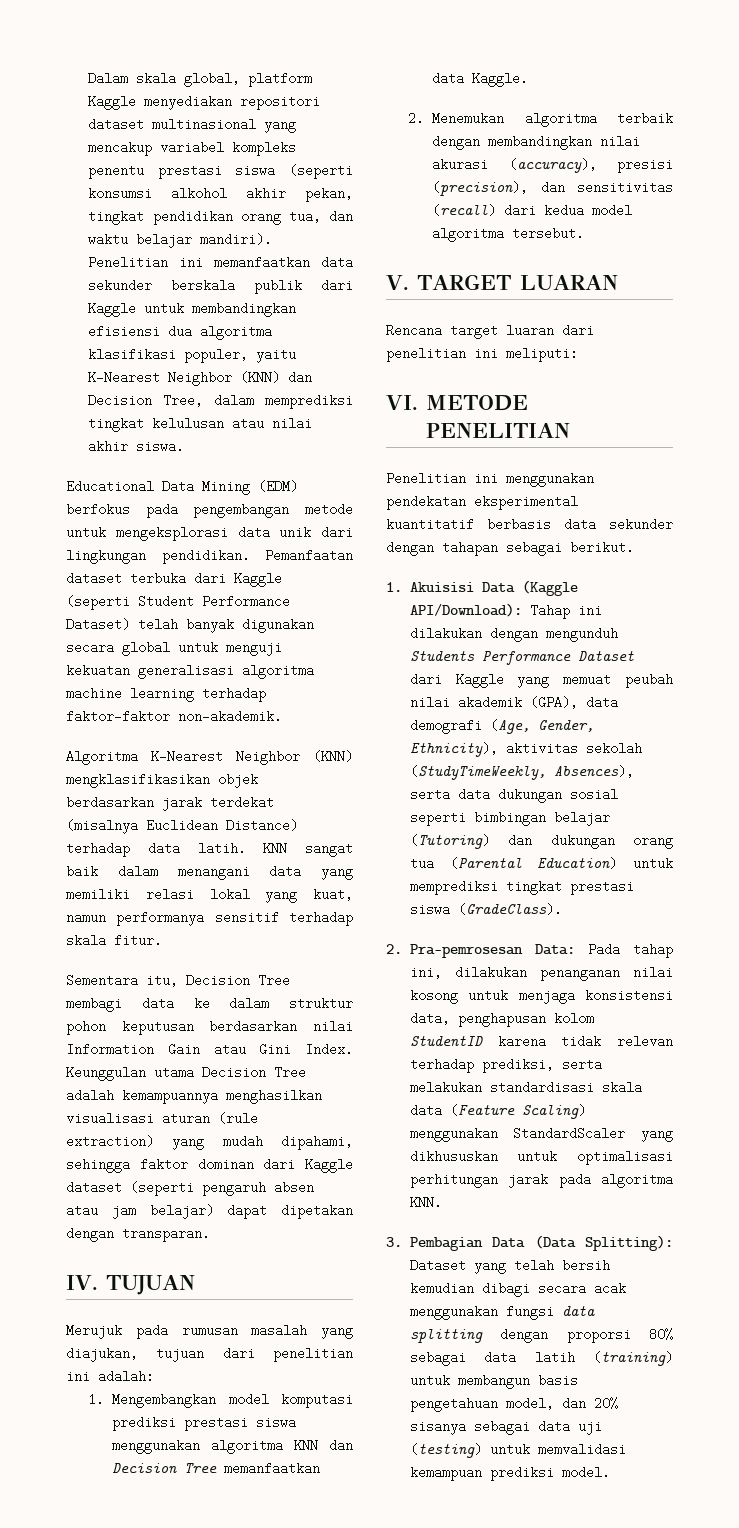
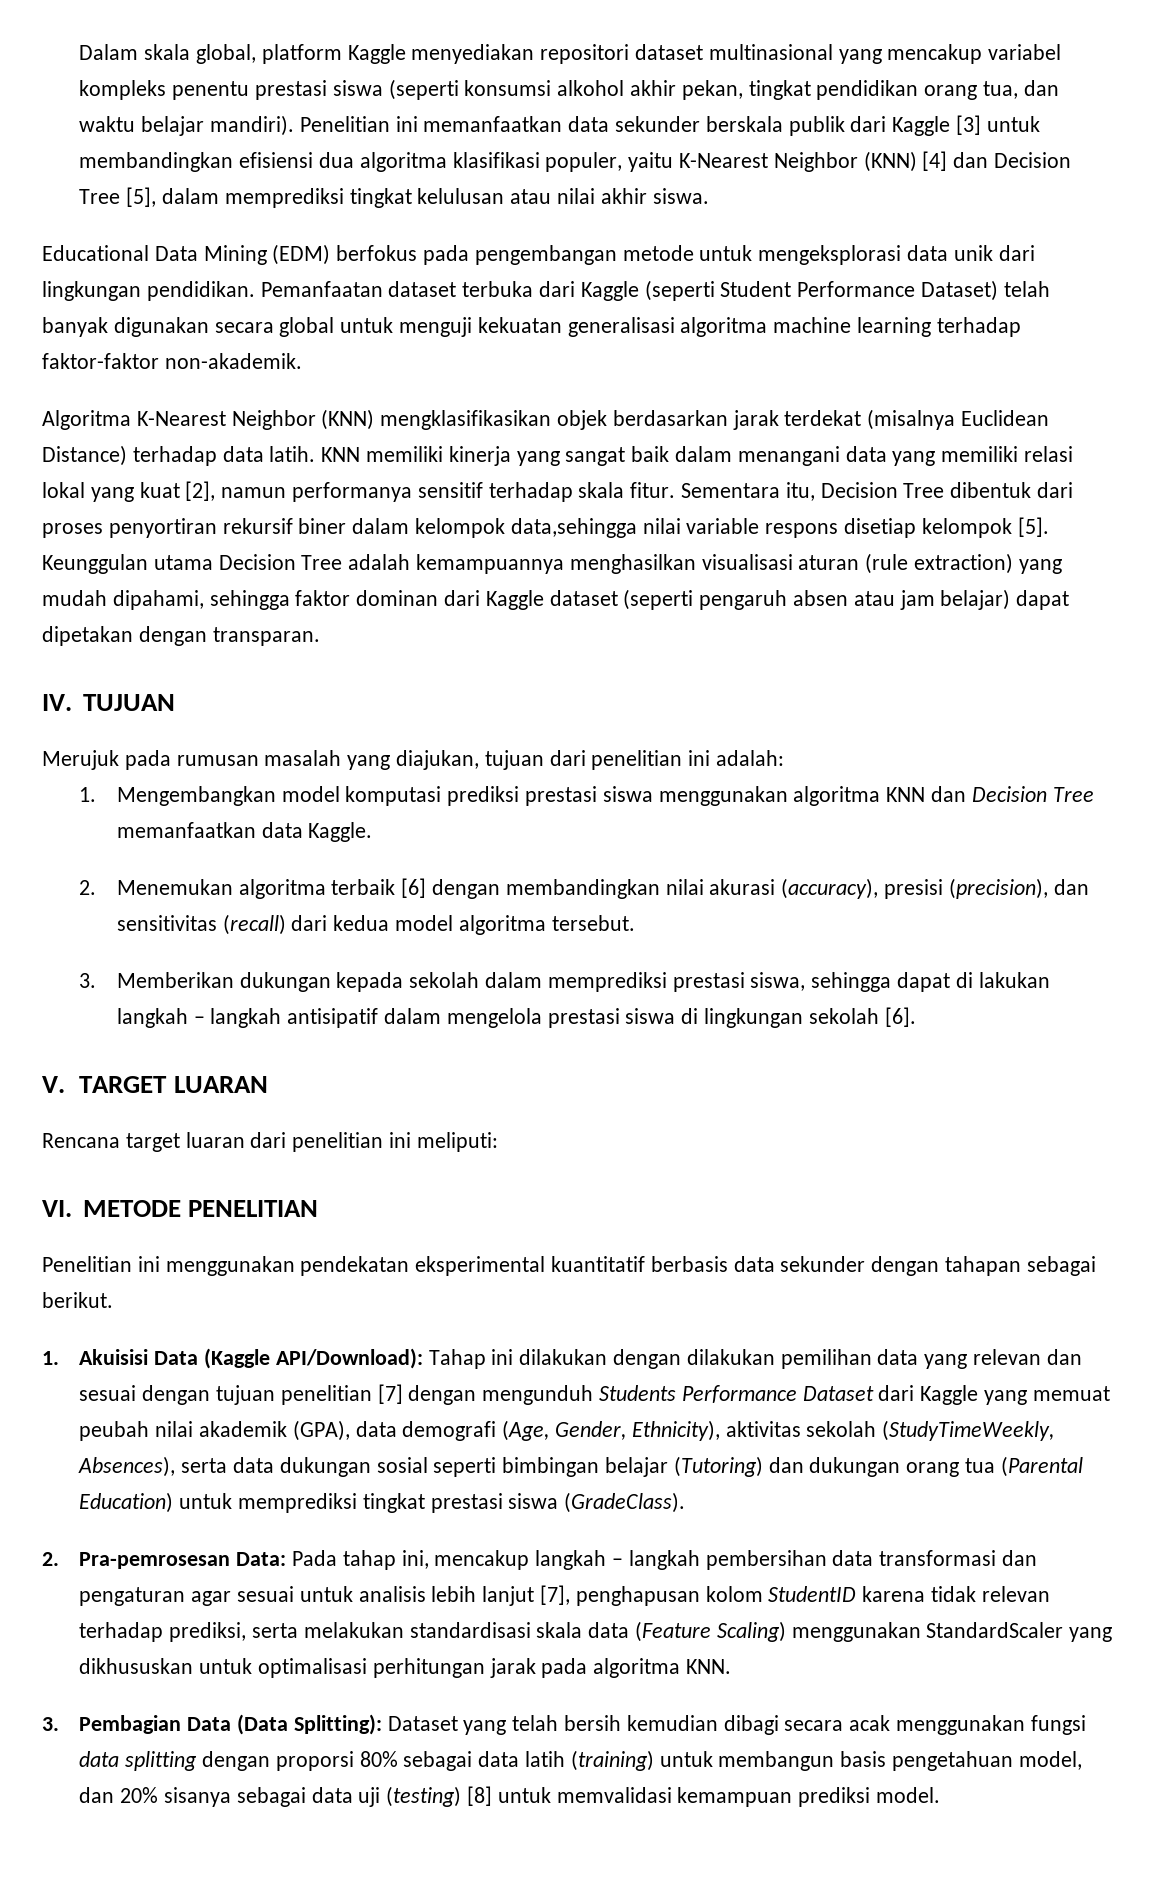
(137, 309) none -> [956,115,982,135] [3]
[288,371,313,384] [88,394,204,407] dan Decision Tree, -> [922,151,1072,171] [79,187,157,207] [4] dan Decision Tree [5],
(288, 848) none -> [366,446,560,466] memiliki kinerja yang
[313,888,353,901] kuat, -> [139,481,216,501] kuat [2],
(162, 940) // -> (676, 490) none
[66,997,353,1012] [66,1020,353,1035] [66,1043,353,1056] membagi data ke dalam struktur pohon keputusan berdasarkan nilai Information Gain atau Gini Index. -> [950,482,1074,498] [42,517,1049,538] dibentuk dari proses penyortiran rekursif biner dalam kelompok data,sehingga nilai variable respons disetiap kelompok [5].
(673, 118) none -> [401,878,427,898] [6]
(585, 233) none -> [79,972,1050,992] [116,1007,916,1028] // 3. Memberikan dukungan kepada sekolah dalam memprediksi prestasi siswa, sehingga dapat di lakukan langkah – langkah antisipatif dalam mengelola prestasi siswa di lingkungan sekolah [6].
(538, 634) none -> [686,1349,1082,1369] [79,1384,477,1405] dilakukan pemilihan data yang relevan dan sesuai dengan tujuan penelitian [7] dengan
[454,966,673,981] [409,989,673,1004] [409,1012,450,1025] dilakukan penanganan nilai kosong untuk menjaga konsistensi data, -> [434,1550,1038,1570] [79,1585,570,1606] mencakup langkah – langkah pembersihan data transformasi dan pengaturan agar sesuai untuk analisis lebih lanjut [7],
(482, 1450) none -> [466,1786,492,1806] [8]

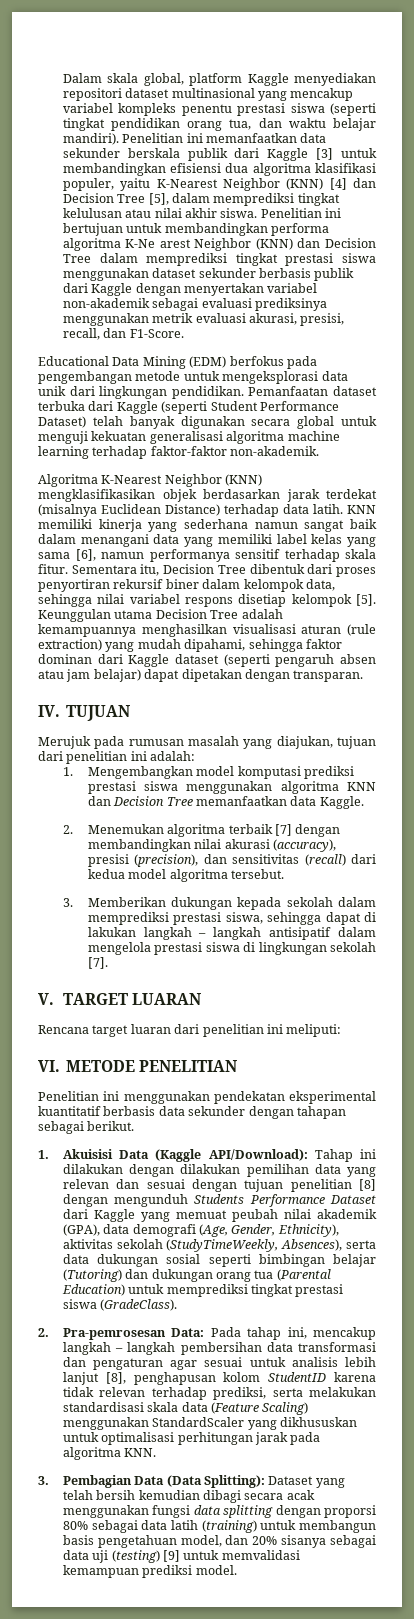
[464,80,743,100] konsumsi alkohol akhir pekan, -> (377, 109) none
(709, 196) none -> [260,208,342,218] [62,223,330,236] [62,238,376,251] [62,253,376,266] [62,268,355,281] [62,283,318,296] [62,298,328,311] [62,313,345,326] [62,328,184,340] Penelitian ini bertujuan untuk membandingkan performa algoritma K-Ne arest Neighbor (KNN) dan Decision Tree dalam memprediksi tingkat prestasi siswa menggunakan dataset sekunder berbasis publik dari Kaggle dengan menyertakan variabel non-akademik sebagai evaluasi prediksinya menggunakan metrik evaluasi akurasi, presisi, recall, dan F1-Score.
(560, 458) none -> [183,519,298,529] sederhana namun
[1024,446,1074,462] [42,481,216,502] relasi lokal yang kuat [2], -> [276,534,377,547] [38,549,96,561] label kelas yang sama [6],
[510,518,760,538] data,sehingga nilai variable -> [305,579,335,591] [38,594,180,607] data, sehingga nilai variabel
[401,878,427,898] [6] -> [274,824,292,836] [7]
[884,1007,916,1027] [6]. -> [87,957,108,969] [7].
[377,1384,403,1404] [7] -> [359,1179,376,1191] [8]
[539,1585,570,1605] [7], -> [105,1372,126,1384] [8],
[466,1786,492,1806] [8] -> [163,1550,181,1562] [9]

